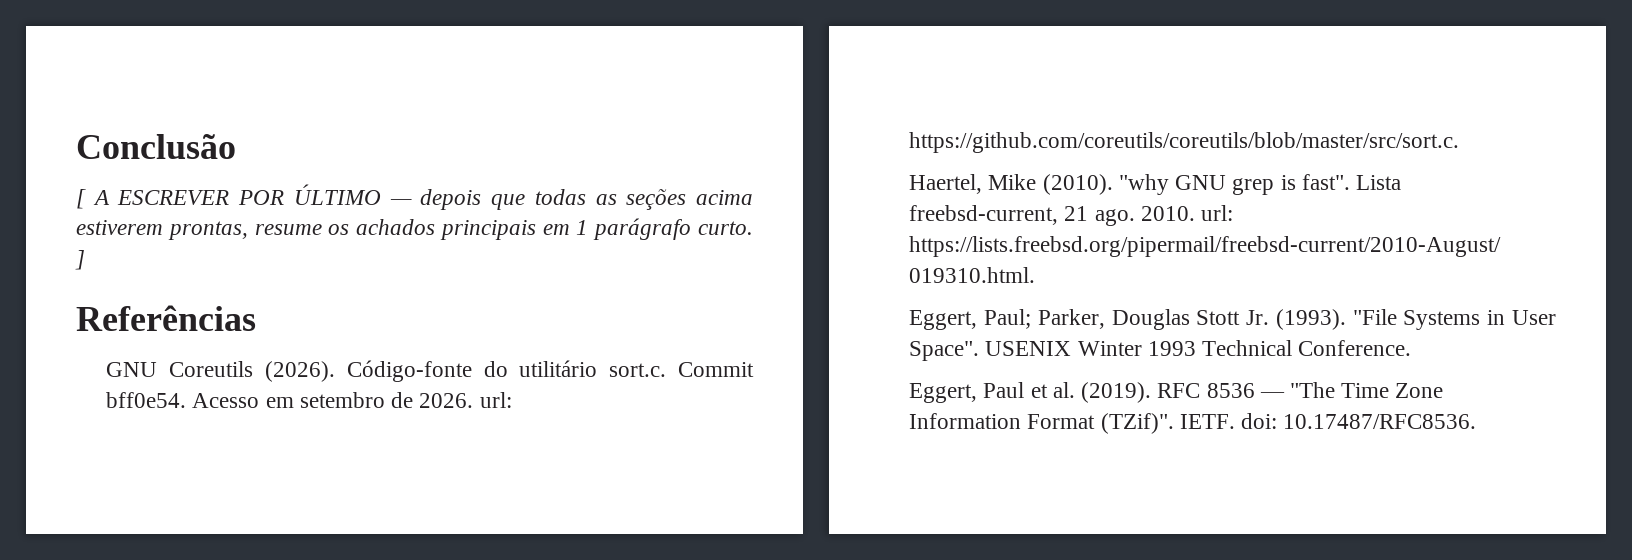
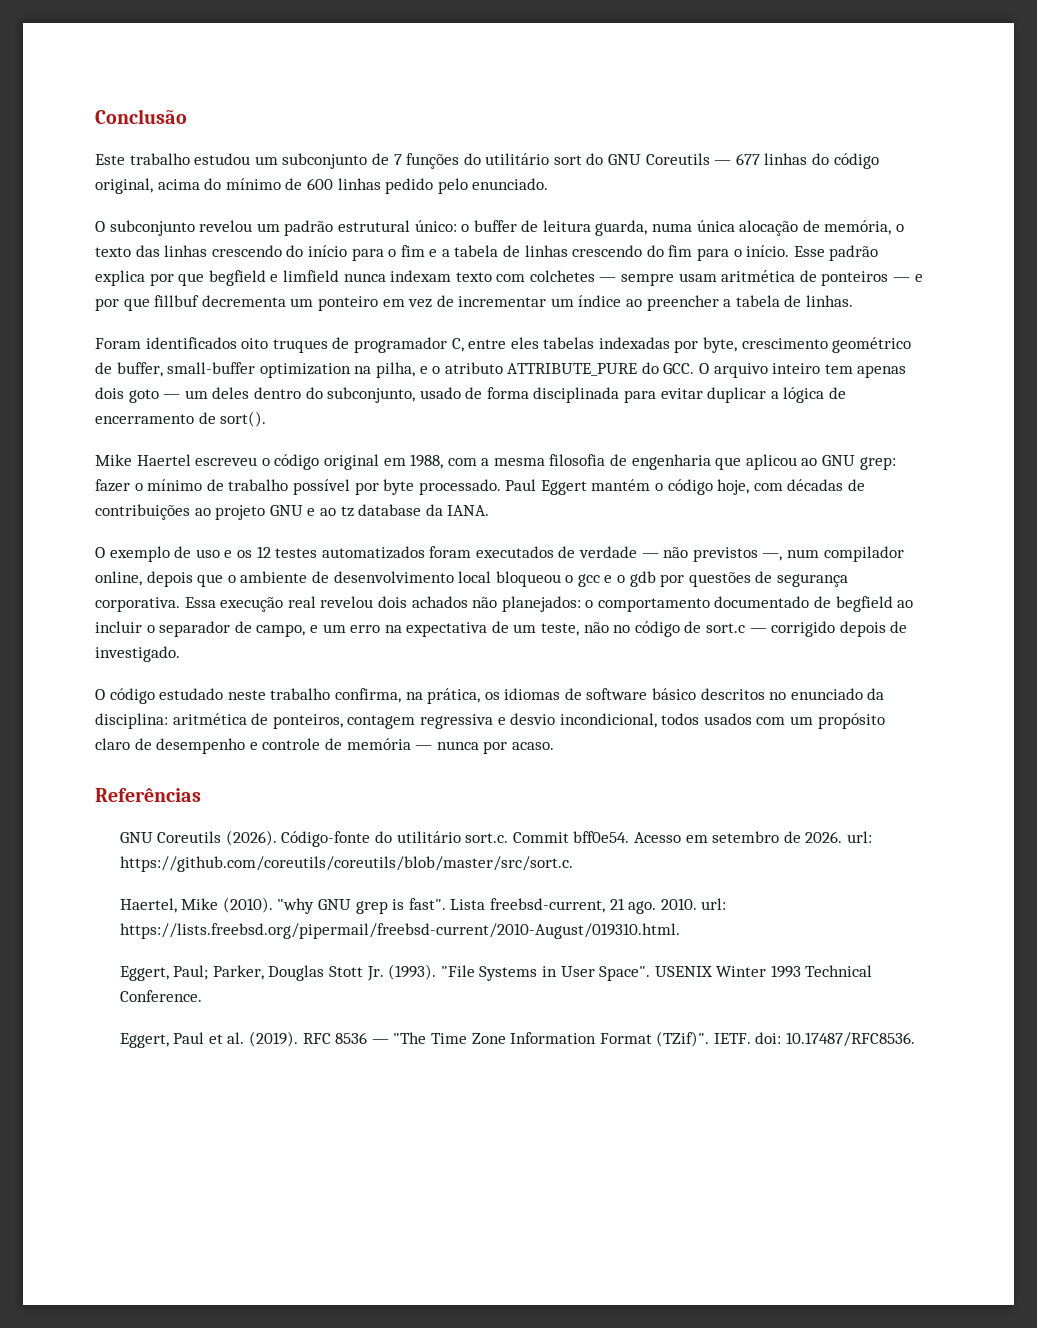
[76,184,754,210] [76,218,753,240] [75,250,85,270] [ A ESCREVER POR ÚLTIMO — depois que todas as seções acima estiverem prontas, resume os achados principais em 1 parágrafo curto. ] -> [95,153,879,169] [95,178,549,194] [95,220,905,236] [95,245,879,261] [95,270,923,286] [95,295,854,311] [95,337,912,353] [95,362,907,378] [95,387,847,403] [95,411,267,427] [95,454,896,470] [95,479,866,495] [95,504,490,520] [95,546,904,562] [95,571,849,587] [95,596,914,612] [95,621,908,637] [95,646,180,662] [95,688,885,704] [95,713,885,729] [95,738,554,754] Este trabalho estudou um subconjunto de 7 funções do utilitário sort do GNU Coreutils — 677 linhas do código original, acima do mínimo de 600 linhas pedido pelo enunciado. // O subconjunto revelou um padrão estrutural único: o buffer de leitura guarda, numa única alocação de memória, o texto das linhas crescendo do início para o fim e a tabela de linhas crescendo do fim para o início. Esse padrão explica por que begfield e limfield nunca indexam texto com colchetes — sempre usam aritmética de ponteiros — e por que fillbuf decrementa um ponteiro em vez de incrementar um índice ao preencher a tabela de linhas. // Foram identificados oito truques de programador C, entre eles tabelas indexadas por byte, crescimento geométrico de buffer, small-buffer optimization na pilha, e o atributo ATTRIBUTE_PURE do GCC. O arquivo inteiro tem apenas dois goto — um deles dentro do subconjunto, usado de forma disciplinada para evitar duplicar a lógica de encerramento de sort(). // Mike Haertel escreveu o código original em 1988, com a mesma filosofia de engenharia que aplicou ao GNU grep: fazer o mínimo de trabalho possível por byte processado. Paul Eggert mantém o código hoje, com décadas de contribuições ao projeto GNU e ao tz database da IANA. // O exemplo de uso e os 12 testes automatizados foram executados de verdade — não previstos —, num compilador online, depois que o ambiente de desenvolvimento local bloqueou o gcc e o gdb por questões de segurança corporativa. Essa execução real revelou dois achados não planejados: o comportamento documentado de begfield ao incluir o separador de campo, e um erro na expectativa de um teste, não no código de sort.c — corrigido depois de investigado. // O código estudado neste trabalho confirma, na prática, os idiomas de software básico descritos no enunciado da disciplina: aritmética de ponteiros, contagem regressiva e desvio incondicional, todos usados com um propósito claro de desempenho e controle de memória — nunca por acaso.

